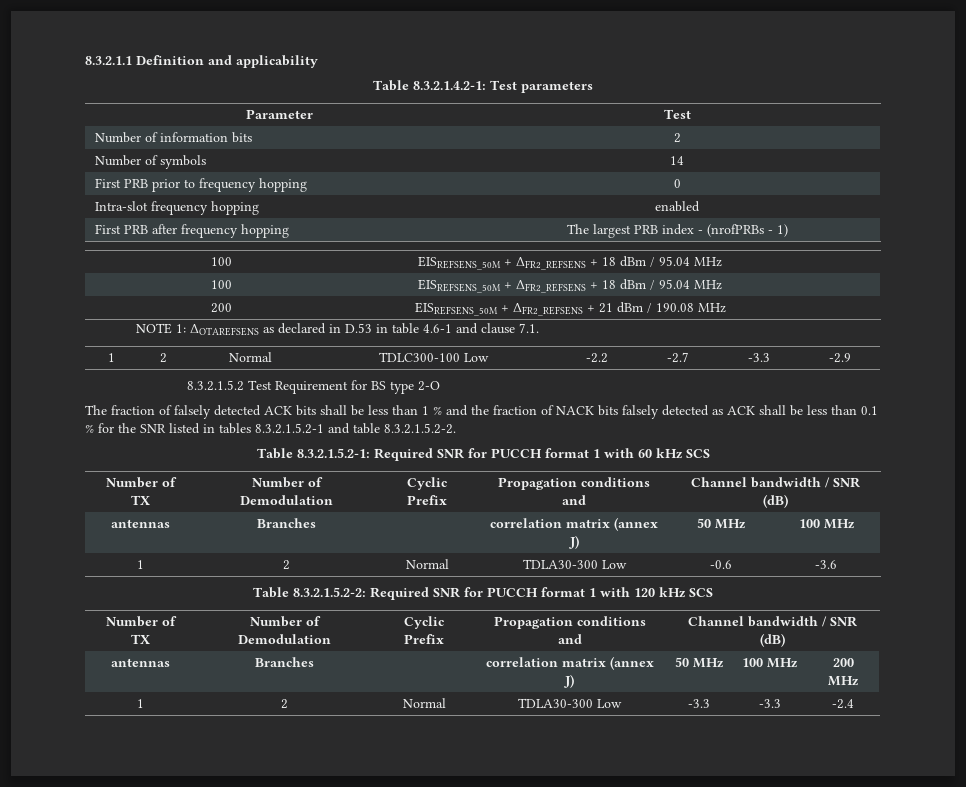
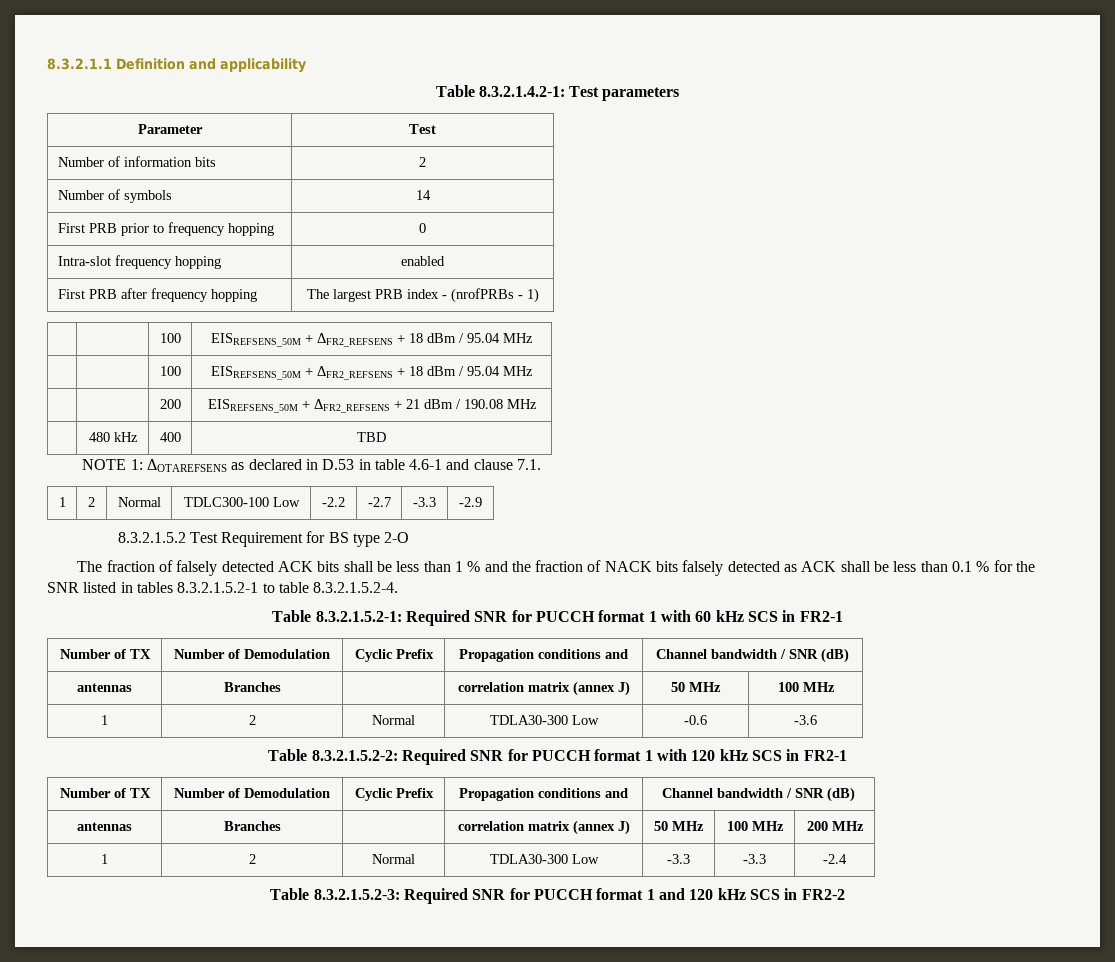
(726, 308) none -> [88,432,138,442] [159,432,181,442] [357,432,386,442] // | 480 kHz | 400 | TBD
[328,423,456,434] and table 8.3.2.1.5.2-2. -> [262,582,399,593] to table 8.3.2.1.5.2-4.
(710, 453) none -> [782,610,843,622] in FR2-1
(713, 592) none -> [786,749,847,761] in FR2-1
(854, 704) none -> [270,888,845,904] // Table 8.3.2.1.5.2-3: Required SNR for PUCCH format 1 and 120 kHz SCS in FR2-2

